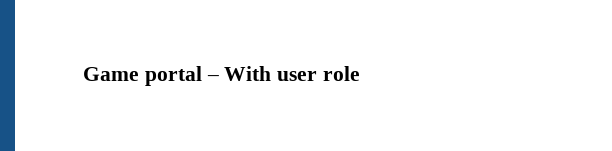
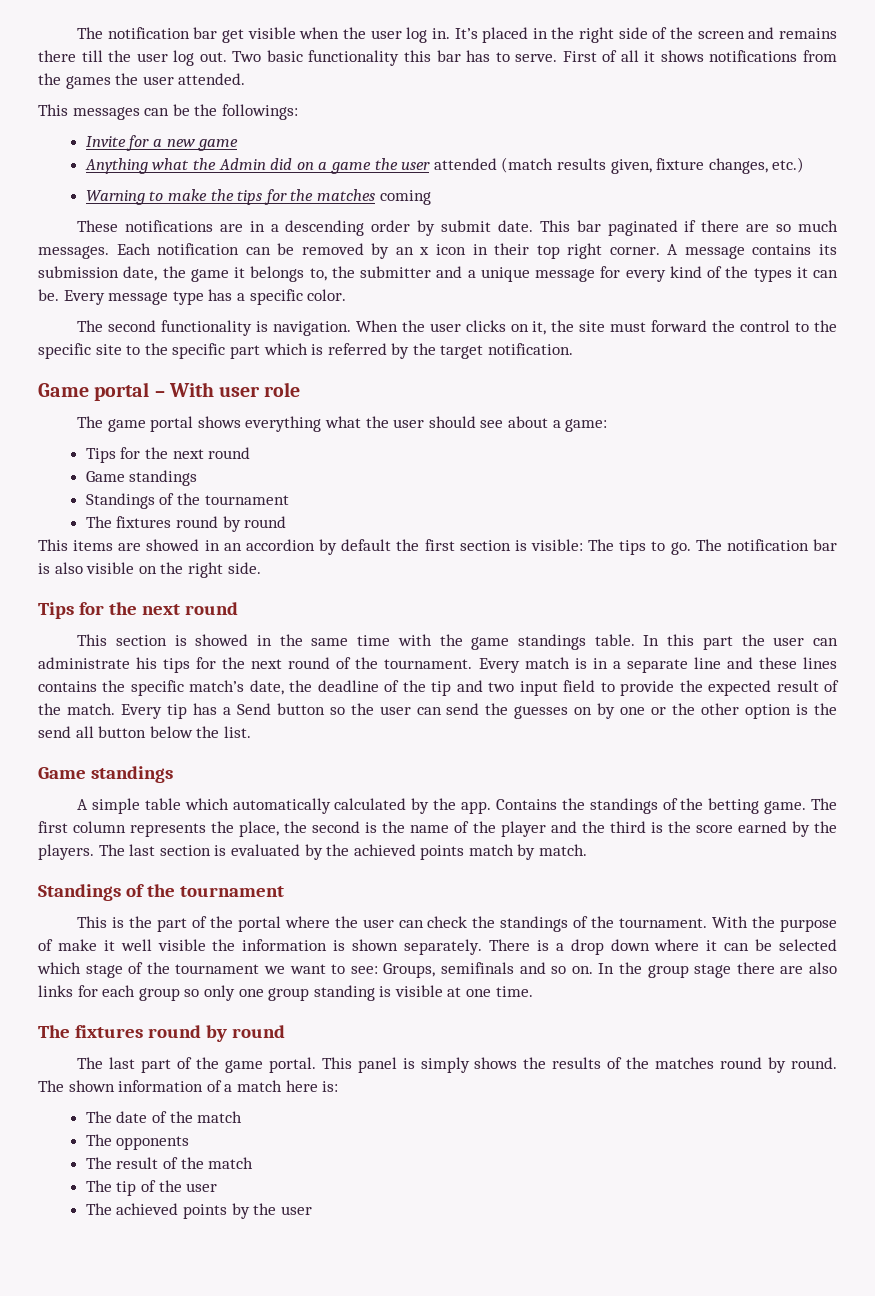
(83, 74) none -> [77,27,837,43] [38,50,837,66] [38,73,246,89] [38,104,298,120] [85,135,239,151] [84,157,805,174] [85,189,431,205] [77,220,838,236] [38,243,837,259] [38,266,838,282] [38,289,347,305] [77,320,837,336] [38,343,574,359] The notification bar get visible when the user log in. It’s placed in the right side of the screen and remains there till the user log out. Two basic functionality this bar has to serve. First of all it shows notifications from the games the user attended. // This messages can be the followings: // Invite for a new game // Anything what the Admin did on a game the user attended (match results given, fixture changes, etc.) // Warning to make the tips for the matches coming // These notifications are in a descending order by submit date. This bar paginated if there are so much messages. Each notification can be removed by an x icon in their top right corner. A message contains its submission date, the game it belongs to, the submitter and a unique message for every kind of the types it can be. Every message type has a specific color. // The second functionality is navigation. When the user clicks on it, the site must forward the control to the specific site to the specific part which is referred by the target notification. //
(361, 73) none -> [77,416,608,432] [85,447,251,463] [85,470,198,486] [85,493,289,509] [85,516,287,532] [38,539,837,555] [38,562,261,578] [38,602,238,619] [77,634,839,650] [38,657,838,673] [38,680,840,696] [38,703,837,719] [38,726,251,738] [38,766,173,783] [77,798,837,814] [38,821,837,837] [38,844,588,860] [38,884,284,901] [77,916,837,932] [38,939,838,955] [37,962,838,978] [38,985,533,1001] [38,1025,285,1042] [77,1057,837,1073] [38,1080,339,1092] [85,1111,243,1123] [85,1134,190,1150] [85,1157,254,1169] [85,1180,218,1196] [85,1203,312,1219] // The game portal shows everything what the user should see about a game: // Tips for the next round // Game standings // Standings of the tournament // The fixtures round by round // This items are showed in an accordion by default the first section is visible: The tips to go. The notification bar is also visible on the right side. // Tips for the next round // This section is showed in the same time with the game standings table. In this part the user can administrate his tips for the next round of the tournament. Every match is in a separate line and these lines contains the specific match’s date, the deadline of the tip and two input field to provide the expected result of the match. Every tip has a Send button so the user can send the guesses on by one or the other option is the send all button below the list. // Game standings // A simple table which automatically calculated by the app. Contains the standings of the betting game. The first column represents the place, the second is the name of the player and the third is the score earned by the players. The last section is evaluated by the achieved points match by match. // Standings of the tournament // This is the part of the portal where the user can check the standings of the tournament. With the purpose of make it well visible the information is shown separately. There is a drop down where it can be selected which stage of the tournament we want to see: Groups, semifinals and so on. In the group stage there are also links for each group so only one group standing is visible at one time. // The fixtures round by round // The last part of the game portal. This panel is simply shows the results of the matches round by round. The shown information of a match here is: // The date of the match // The opponents // The result of the match // The tip of the user // The achieved points by the user

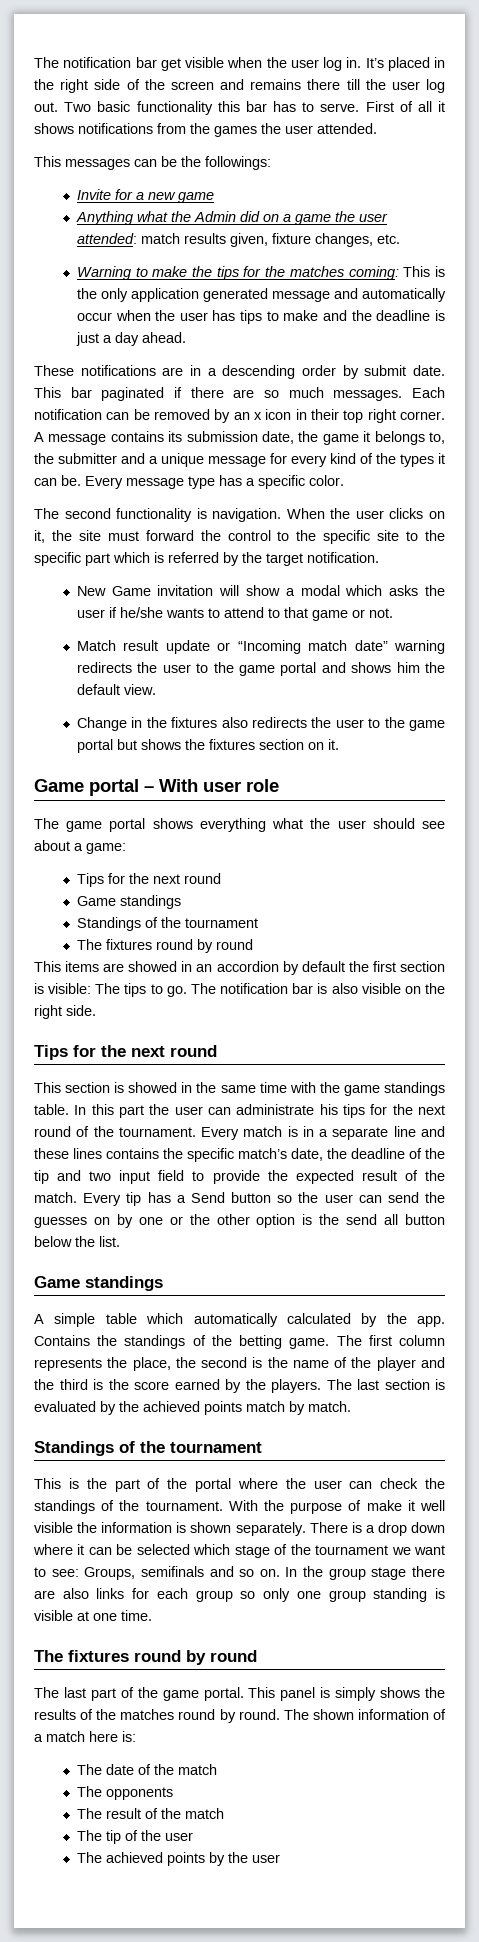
[433,157,554,173] attended (match -> [76,233,180,244] attended: match
[772,157,805,173] etc.) -> [376,234,400,244] etc.
[379,190,431,205] coming -> [348,266,445,280] [76,288,446,302] [76,310,446,324] [75,332,186,346] coming: This is the only application generated message and automatically occur when the user has tips to make and the deadline is just a day ahead.
(574, 349) none -> [76,585,446,596] [76,607,393,621] [76,640,445,654] [76,662,445,676] [76,684,156,695] [76,717,445,731] [76,739,339,753] // New Game invitation will show a modal which asks the user if he/she wants to attend to that game or not. // Match result update or “Incoming match date” warning redirects the user to the game portal and shows him the default view. // Change in the fixtures also redirects the user to the game portal but shows the fixtures section on it.

